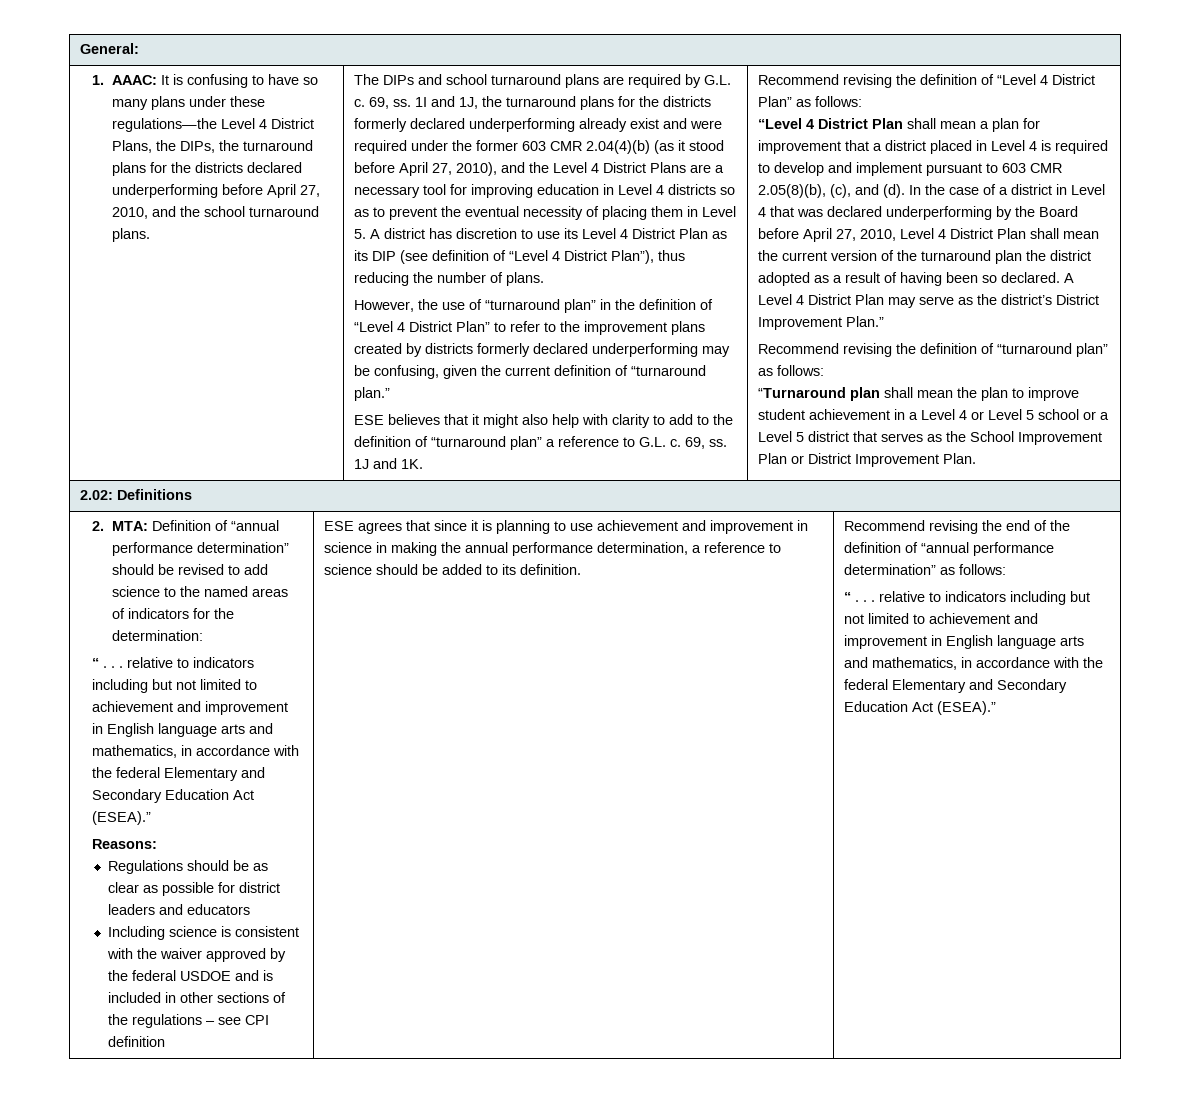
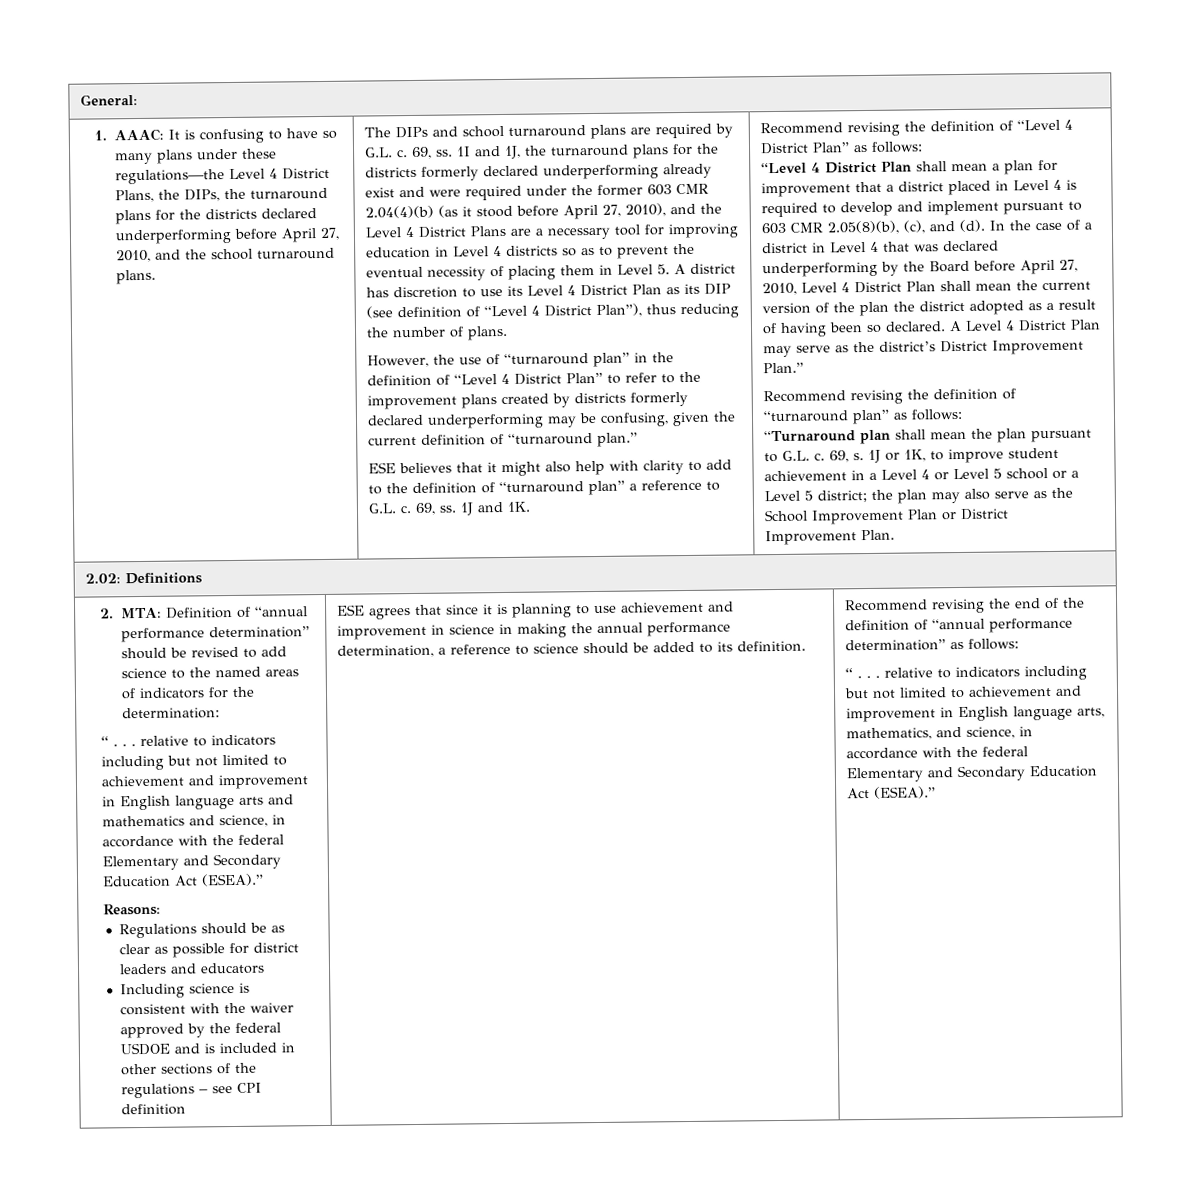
[921,250,992,261] turnaround -> (856, 307) none
(1009, 394) none -> [1031,429,1093,443] [764,449,927,463] pursuant to G.L. c. 69, s. 1J or 1K,
[808,431,924,442] district that serves -> [817,488,1030,504] district; the plan may also serve
[92,745,178,758] mathematics, -> [102,814,269,828] mathematics and science,
[1060,636,1085,646] [844,657,958,670] arts and mathematics, -> [1077,707,1106,718] [846,726,1016,741] arts, mathematics, and science,

